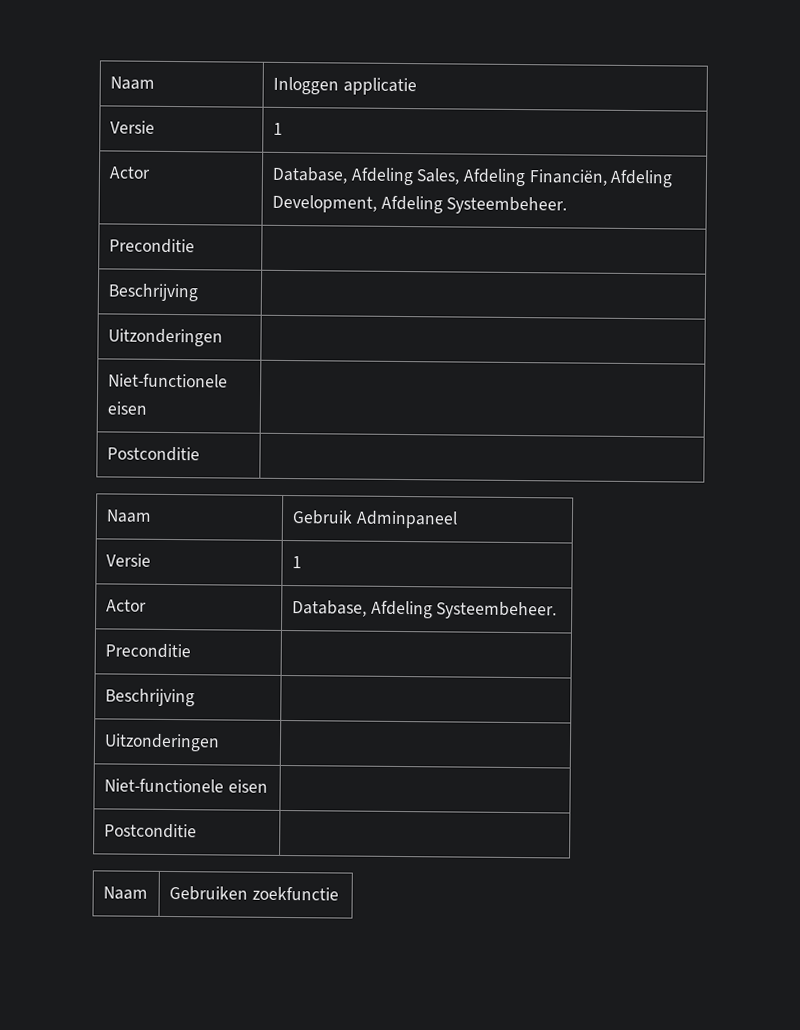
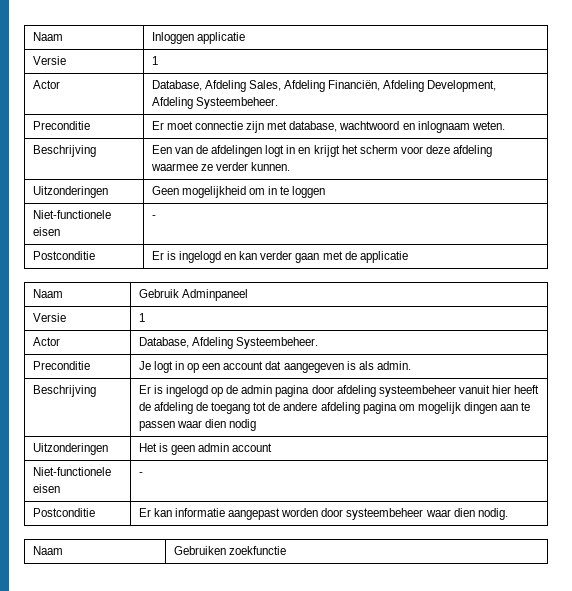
[107,283,199,302] [107,328,223,347] [107,373,228,388] [106,401,147,415] [106,446,200,462] // Beschrijving | // Uitzonderingen | // Niet-functionele eisen | // Postconditie | -> [151,121,505,133] [32,145,96,157] [151,145,493,157] [150,162,291,171] [32,186,108,198] [151,186,326,198] [32,210,111,219] [32,227,60,236] [151,215,156,219] [32,251,95,260] [151,251,408,263] Er moet connectie zijn met database, wachtwoord en inlognaam weten. // Beschrijving | Een van de afdelingen logt in en krijgt het scherm voor deze afdeling waarmee ze verder kunnen. // Uitzonderingen | Geen mogelijkheid om in te loggen // Niet-functionele eisen | - // Postconditie | Er is ingelogd en kan verder gaan met de applicatie
[104,688,195,707] [103,733,220,752] [103,778,268,793] [103,823,197,839] // Beschrijving | // Uitzonderingen | // Niet-functionele eisen | // Postconditie | -> [138,361,411,373] [32,385,96,397] [138,385,540,397] [138,402,531,414] [138,419,257,431] [32,443,108,455] [138,443,273,455] [32,467,111,476] [32,484,60,493] [138,472,143,476] [32,508,95,517] [138,508,508,520] Je logt in op een account dat aangegeven is als admin. // Beschrijving | Er is ingelogd op de admin pagina door afdeling systeembeheer vanuit hier heeft de afdeling de toegang tot de andere afdeling pagina om mogelijk dingen aan te passen waar dien nodig // Uitzonderingen | Het is geen admin account // Niet-functionele eisen | - // Postconditie | Er kan informatie aangepast worden door systeembeheer waar dien nodig.

